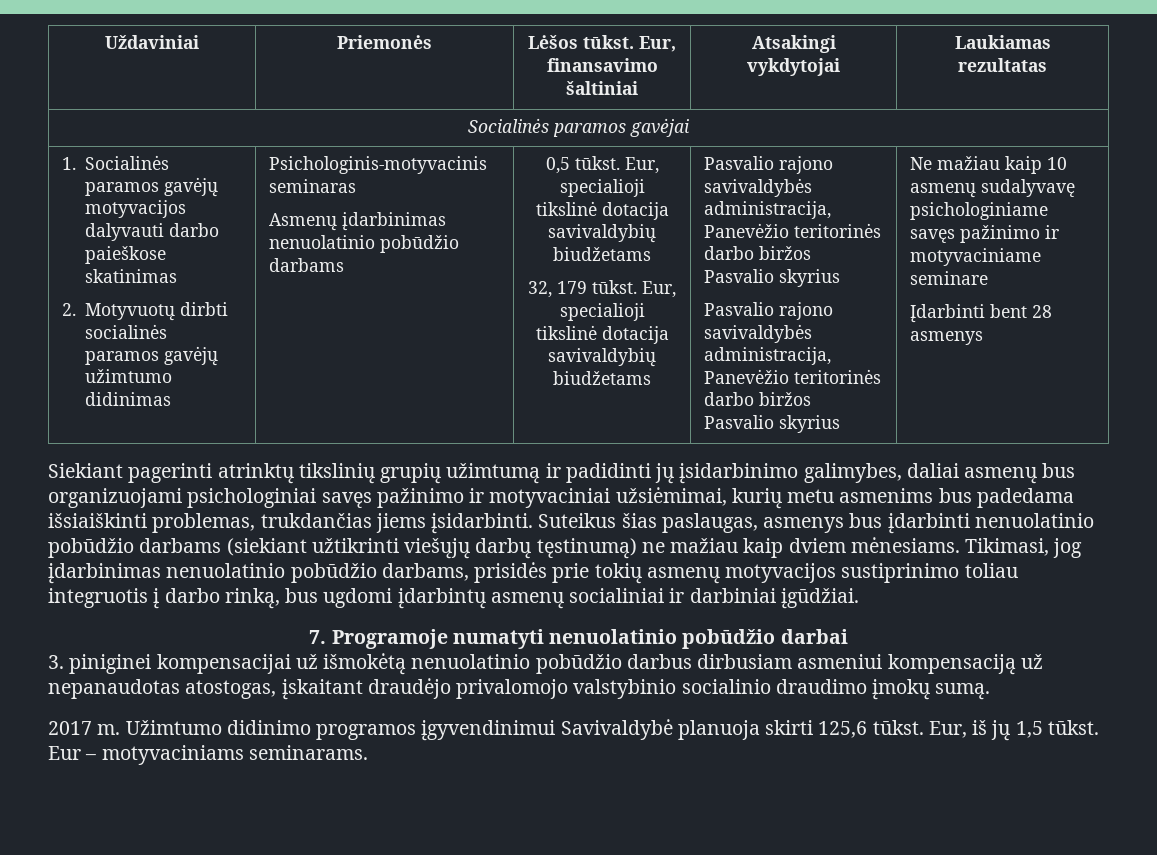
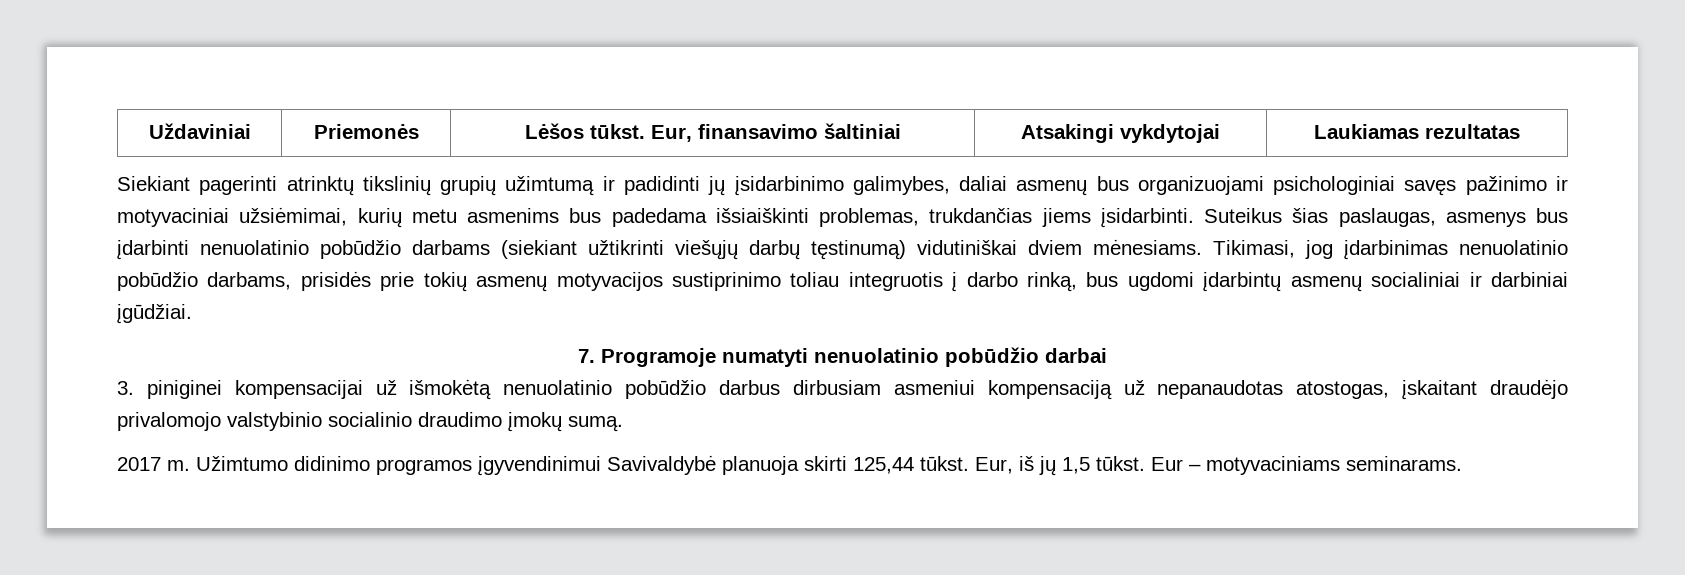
[468,118,690,137] [62,155,169,170] [84,177,218,197] [84,200,186,218] [84,223,219,241] [84,246,166,264] [84,269,177,283] [62,302,228,321] [84,324,167,339] [84,346,218,366] [84,369,172,383] [84,392,171,406] [269,156,488,174] [269,179,357,193] [269,212,447,231] [269,235,460,253] [269,258,345,272] [545,156,659,174] [559,179,645,197] [535,201,669,220] [548,224,656,243] [553,247,651,261] [528,280,676,298] [559,303,645,321] [535,325,669,344] [548,348,656,367] [553,371,651,385] [704,156,834,174] [704,178,813,197] [704,201,832,219] [704,223,882,238] [704,246,812,260] [704,269,841,287] [704,302,834,320] [704,324,813,343] [704,347,832,365] [704,369,882,384] [704,392,812,406] [704,415,841,433] [910,156,1068,174] [910,179,1076,198] [910,202,1049,220] [910,225,1060,243] [910,248,1042,266] [910,271,989,285] [910,304,1053,323] [910,331,984,345] // Socialinės paramos gavėjai // 1. Socialinės paramos gavėjų motyvacijos dalyvauti darbo paieškose skatinimas // 2. Motyvuotų dirbti socialinės paramos gavėjų užimtumo didinimas | Psichologinis-motyvacinis seminaras // Asmenų įdarbinimas nenuolatinio pobūdžio darbams | 0,5 tūkst. Eur, specialioji tikslinė dotacija savivaldybių biudžetams // 32, 179 tūkst. Eur, specialioji tikslinė dotacija savivaldybių biudžetams | Pasvalio rajono savivaldybės administracija, Panevėžio teritorinės darbo biržos Pasvalio skyrius // Pasvalio rajono savivaldybės administracija, Panevėžio teritorinės darbo biržos Pasvalio skyrius | Ne mažiau kaip 10 asmenų sudalyvavę psichologiniame savęs pažinimo ir motyvaciniame seminare // Įdarbinti bent 28 asmenys -> (1520, 131) none
[641,538,784,558] ne mažiau kaip -> [917,240,1017,255] vidutiniškai
[818,721,868,738] 125,6 -> [853,457,914,474] 125,44

